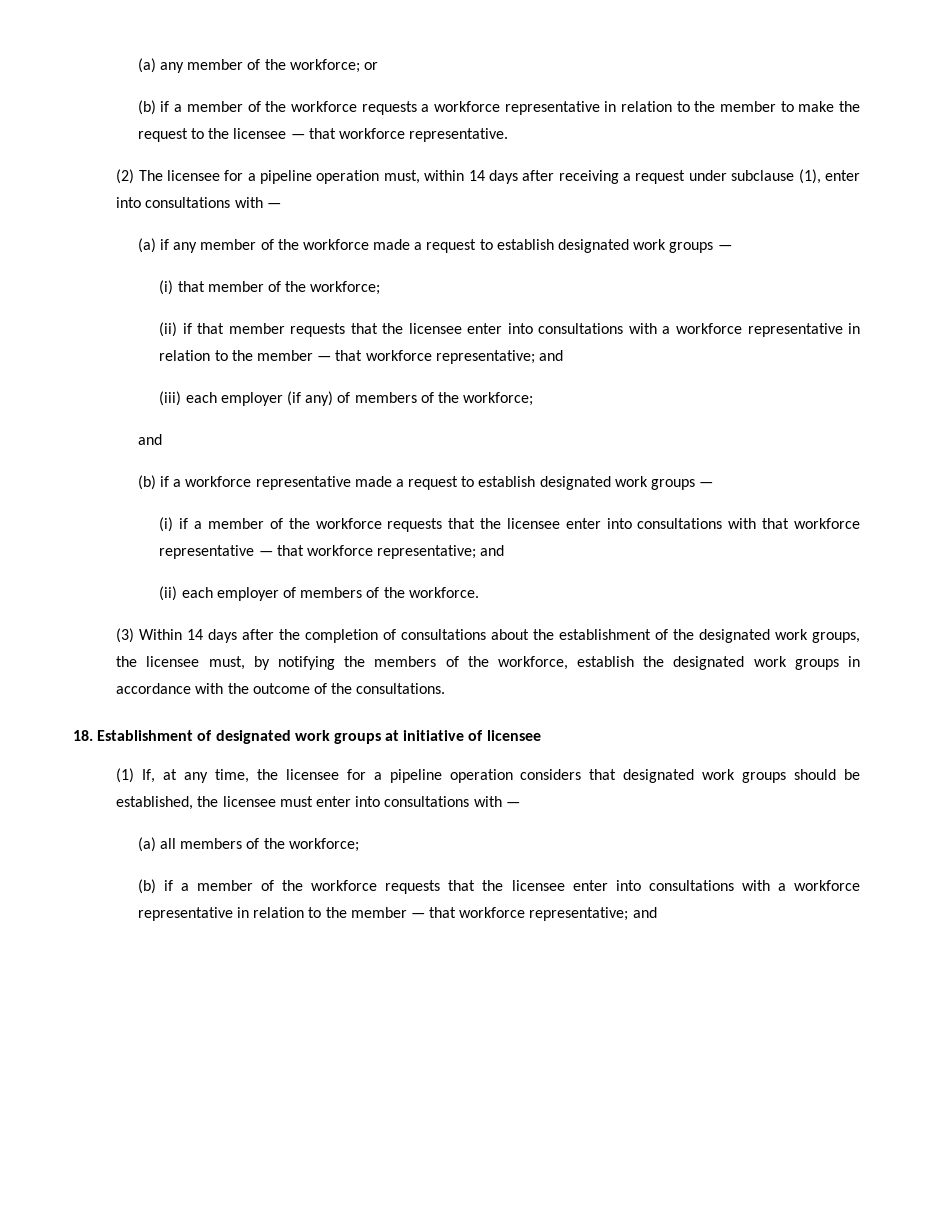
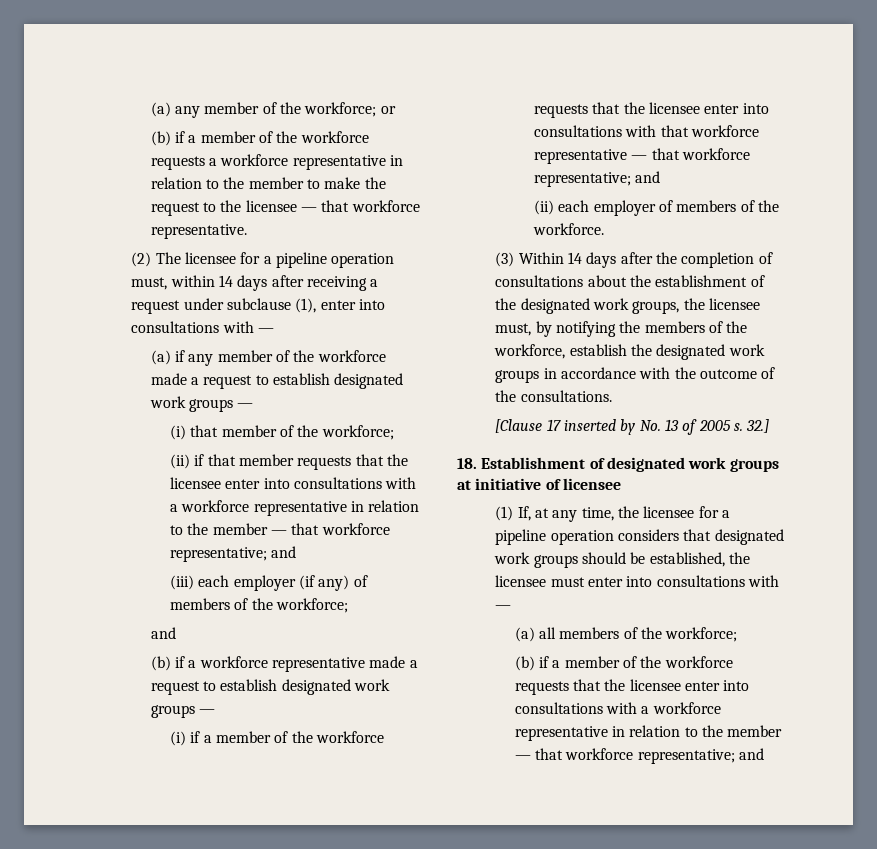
(446, 688) none -> [495,419,770,435] // [Clause 17 inserted by No. 13 of 2005 s. 32.]

